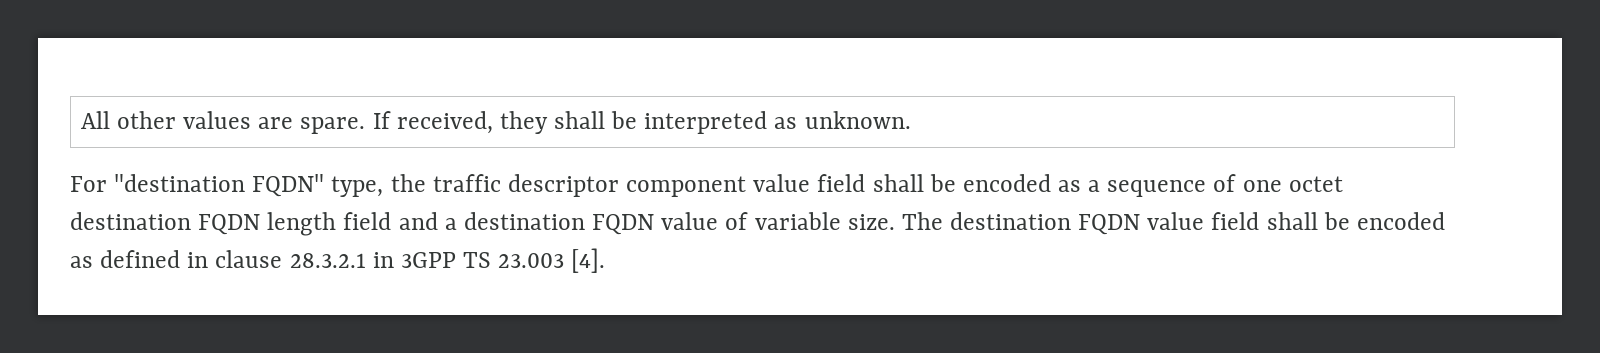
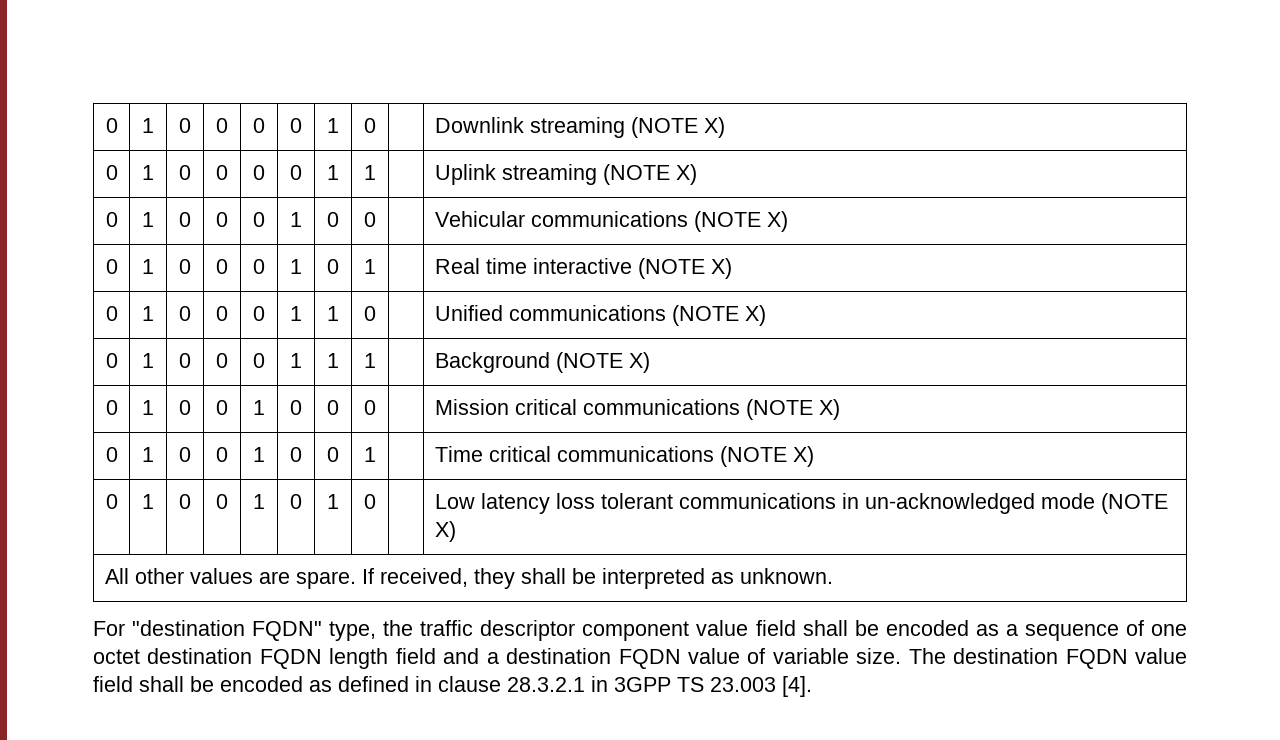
(80, 120) none -> [105,118,118,133] [142,118,154,133] [179,118,191,133] [216,118,228,133] [253,118,265,133] [290,118,302,133] [327,118,339,133] [364,118,376,133] [434,117,725,138] [105,165,118,180] [142,165,154,180] [179,165,191,180] [216,165,228,180] [253,165,265,180] [290,165,302,180] [327,165,339,180] [364,165,376,180] [434,164,697,185] [105,212,118,227] [142,212,154,227] [179,212,191,227] [216,212,228,227] [253,212,265,227] [290,212,302,227] [327,212,339,227] [364,212,376,227] [434,211,788,232] [105,259,118,274] [142,259,154,274] [179,259,191,274] [216,259,228,274] [253,259,265,274] [290,259,302,274] [327,259,339,274] [364,259,376,274] [434,258,732,279] [105,306,118,321] [142,306,154,321] [179,306,191,321] [216,306,228,321] [253,306,265,321] [290,306,302,321] [327,306,339,321] [364,306,376,321] [434,305,766,326] [105,353,118,368] [142,353,154,368] [179,353,191,368] [216,353,228,368] [253,353,265,368] [290,353,302,368] [327,353,339,368] [364,353,376,368] [434,352,650,373] [105,400,118,415] [142,400,154,415] [179,400,191,415] [216,400,228,415] [253,400,265,415] [290,400,302,415] [327,400,339,415] [364,400,376,415] [434,399,840,420] [105,447,118,462] [142,447,154,462] [179,447,191,462] [216,447,228,462] [253,447,265,462] [290,447,302,462] [327,447,339,462] [364,447,376,462] [434,446,814,467] [105,494,118,509] [142,494,154,509] [179,494,191,509] [216,494,228,509] [253,494,265,509] [290,494,302,509] [327,494,339,509] [364,494,376,509] [434,493,1168,514] [434,521,456,542] 0 | 1 | 0 | 0 | 0 | 0 | 1 | 0 | | Downlink streaming (NOTE X) // 0 | 1 | 0 | 0 | 0 | 0 | 1 | 1 | | Uplink streaming (NOTE X) // 0 | 1 | 0 | 0 | 0 | 1 | 0 | 0 | | Vehicular communications (NOTE X) // 0 | 1 | 0 | 0 | 0 | 1 | 0 | 1 | | Real time interactive (NOTE X) // 0 | 1 | 0 | 0 | 0 | 1 | 1 | 0 | | Unified communications (NOTE X) // 0 | 1 | 0 | 0 | 0 | 1 | 1 | 1 | | Background (NOTE X) // 0 | 1 | 0 | 0 | 1 | 0 | 0 | 0 | | Mission critical communications (NOTE X) // 0 | 1 | 0 | 0 | 1 | 0 | 0 | 1 | | Time critical communications (NOTE X) // 0 | 1 | 0 | 0 | 1 | 0 | 1 | 0 | | Low latency loss tolerant communications in un-acknowledged mode (NOTE X) //

